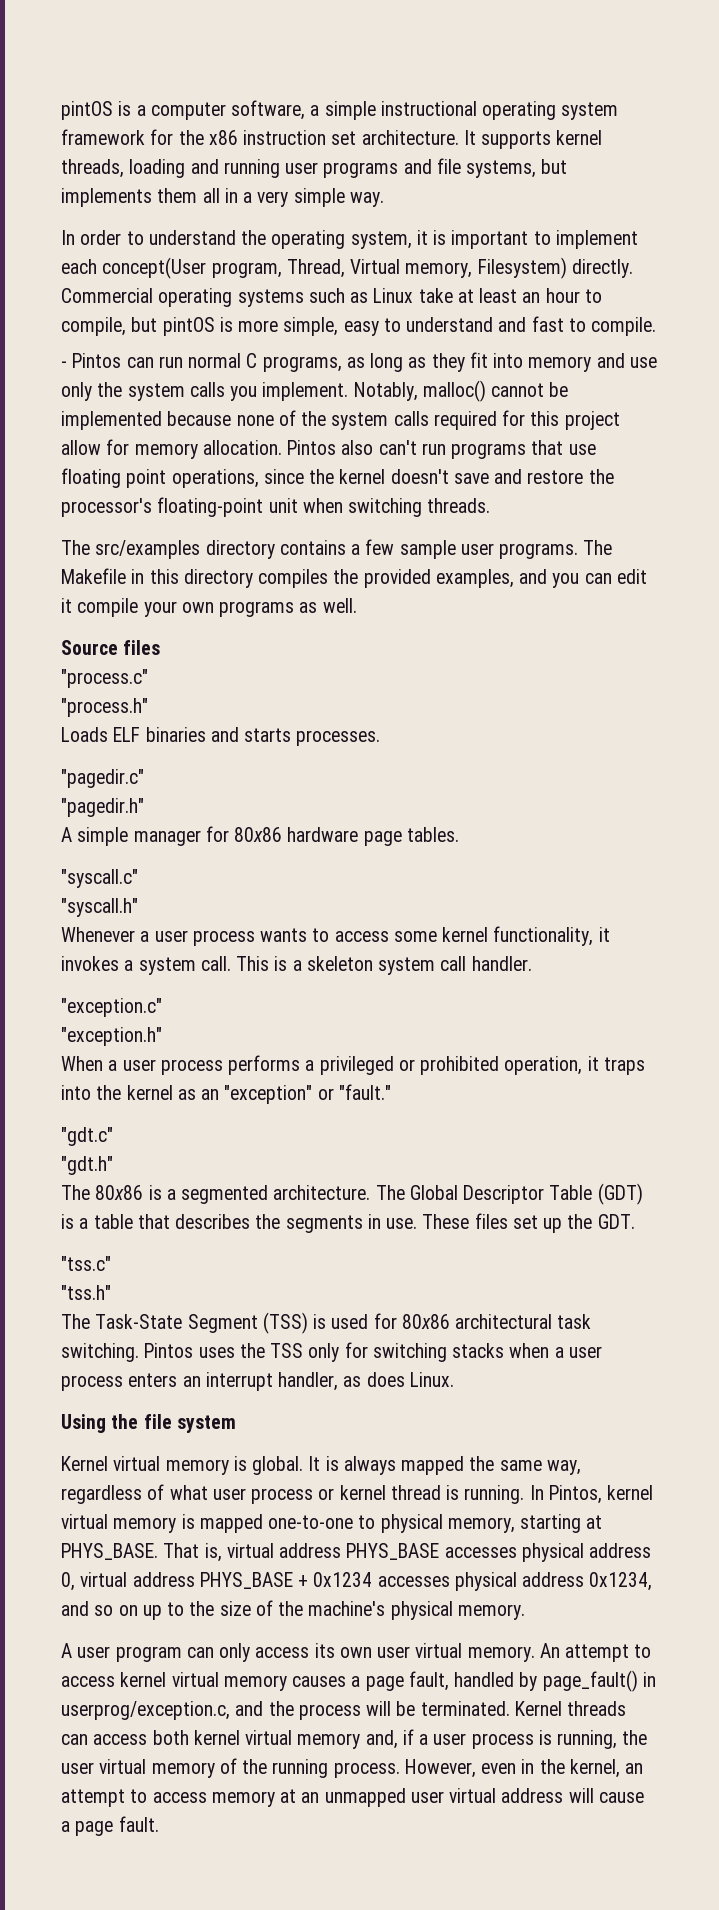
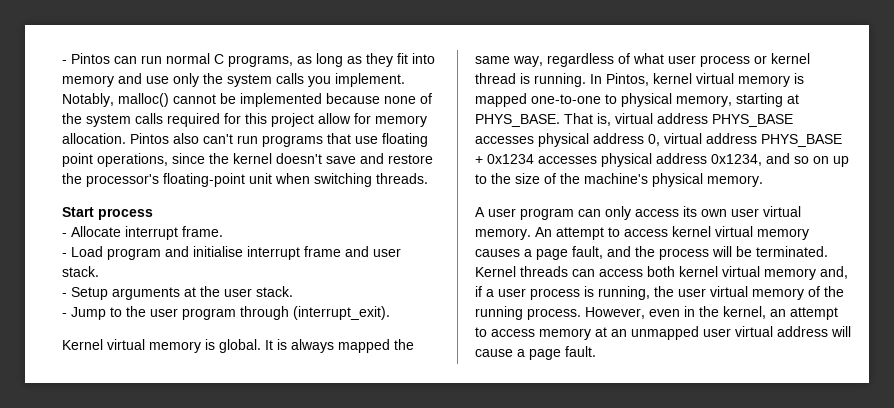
[61,100,619,120] [61,129,603,149] [61,158,568,178] [61,188,384,207] [61,230,638,249] [61,257,633,279] [61,288,602,307] [61,316,657,336] pintOS is a computer software, a simple instructional operating system framework for the x86 instruction set architecture. It supports kernel threads, loading and running user programs and file systems, but implements them all in a very simple way. // In order to understand the operating system, it is important to implement each concept(User program, Thread, Virtual memory, Filesystem) directly. Commercial operating systems such as Linux take at least an hour to compile, but pintOS is more simple, easy to understand and fast to compile. // -> (62, 62) none
[61,539,613,559] [61,568,647,588] [61,598,357,617] [61,640,161,655] [61,669,148,688] [61,698,148,717] [61,727,381,746] [61,769,144,788] [61,798,144,817] [61,826,459,846] [61,869,138,888] [61,898,138,917] [61,926,610,946] [61,956,532,975] [61,998,162,1017] [61,1027,162,1046] [61,1055,645,1075] [61,1084,391,1104] [61,1127,113,1146] [61,1156,113,1175] [61,1183,643,1205] [61,1213,635,1233] [61,1256,111,1271] [61,1285,111,1300] [61,1312,592,1334] [61,1342,602,1362] [61,1372,454,1391] [61,1414,236,1433] The src/examples directory contains a few sample user programs. The Makefile in this directory compiles the provided examples, and you can edit it compile your own programs as well. // Source files // "process.c" // "process.h" // Loads ELF binaries and starts processes. // "pagedir.c" // "pagedir.h" // A simple manager for 80x86 hardware page tables. // "syscall.c" // "syscall.h" // Whenever a user process wants to access some kernel functionality, it invokes a system call. This is a skeleton system call handler. // "exception.c" // "exception.h" // When a user process performs a privileged or prohibited operation, it traps into the kernel as an "exception" or "fault." // "gdt.c" // "gdt.h" // The 80x86 is a segmented architecture. The Global Descriptor Table (GDT) is a table that describes the segments in use. These files set up the GDT. // "tss.c" // "tss.h" // The Task-State Segment (TSS) is used for 80x86 architectural task switching. Pintos uses the TSS only for switching stacks when a user process enters an interrupt handler, as does Linux. // Using the file system -> [62,207,153,220] [62,226,223,240] [62,246,401,260] [62,266,99,277] [62,286,293,300] [62,306,390,320] Start process // - Allocate interrupt frame. // - Load program and initialise interrupt frame and user stack. // - Setup arguments at the user stack. // - Jump to the user program through (interrupt_exit).
[454,1670,656,1692] [61,1701,230,1720] handled by page_fault() in userprog/exception.c, -> (603, 252) none

